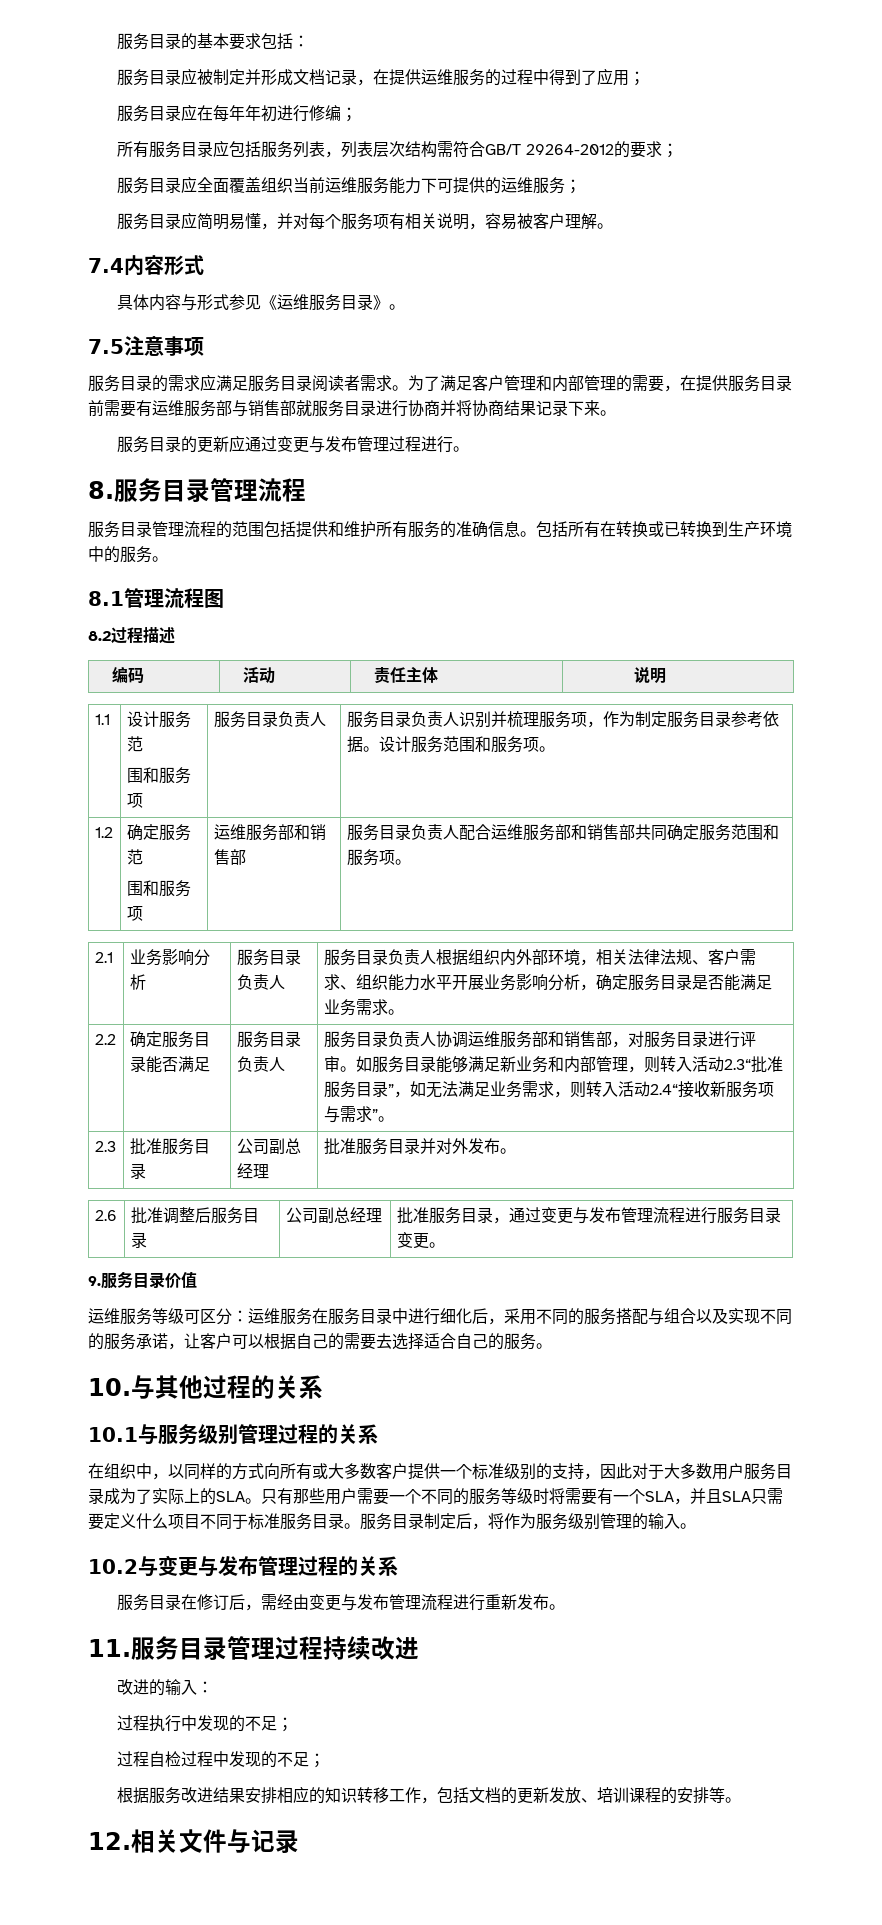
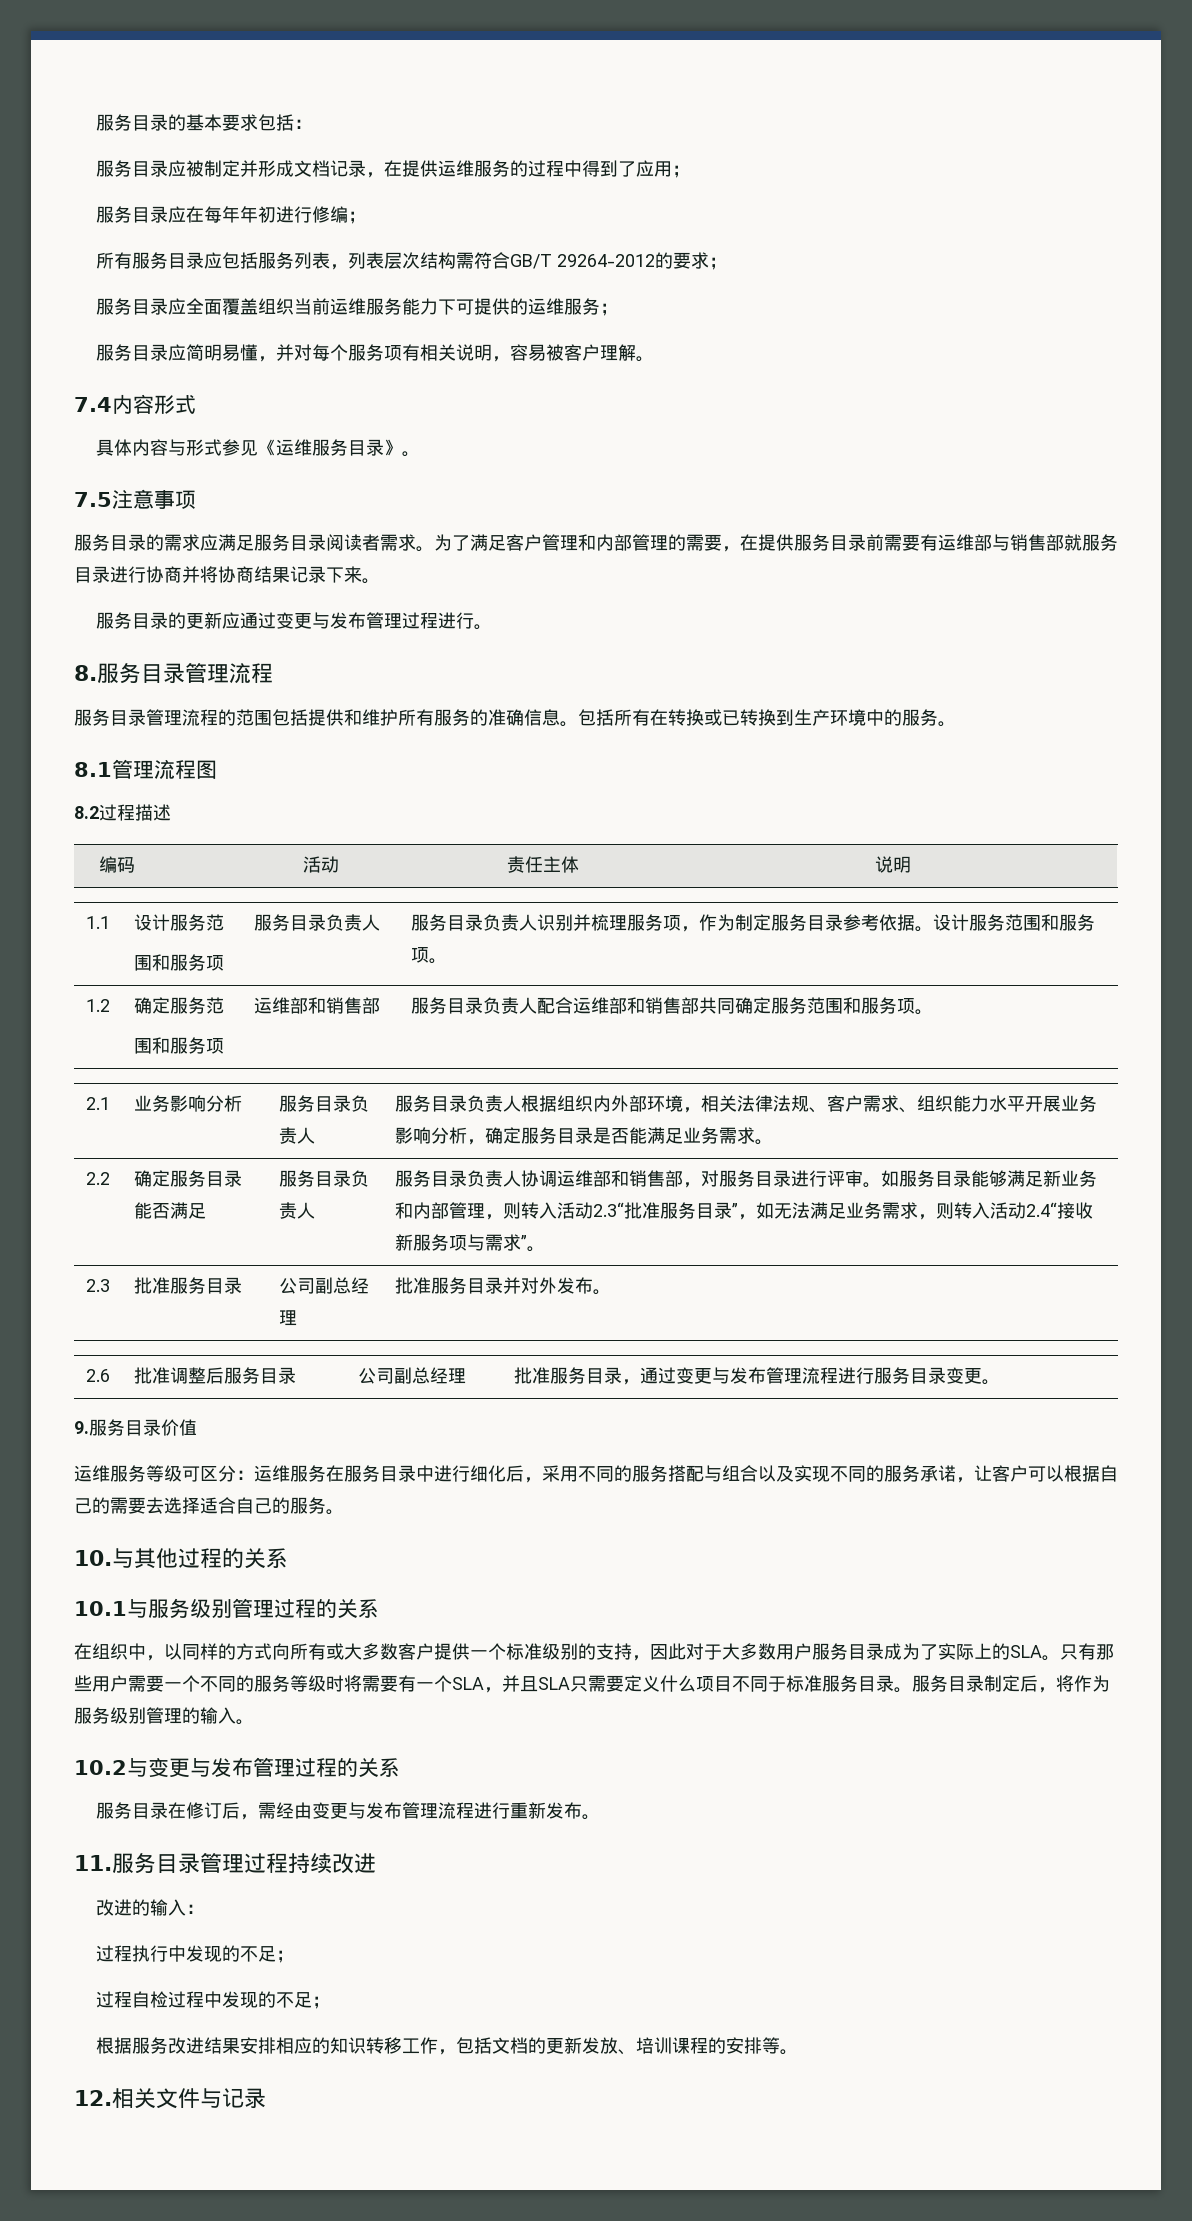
[184,400,216,417] 服务 -> (974, 542) none
[245,824,278,841] 服务 -> (290, 1005) none
[522,824,555,841] 服务 -> (609, 1005) none
[499,1031,532,1048] 服务 -> (593, 1178) none

